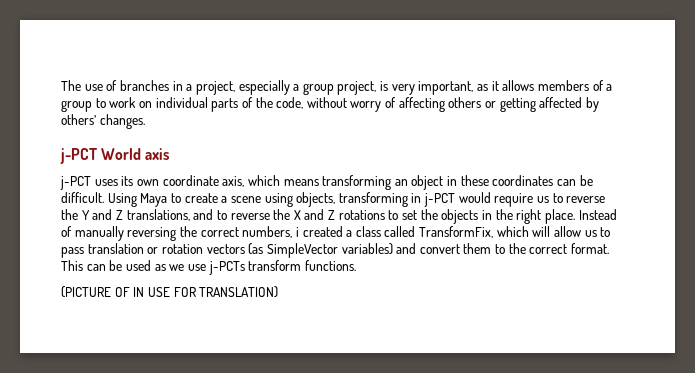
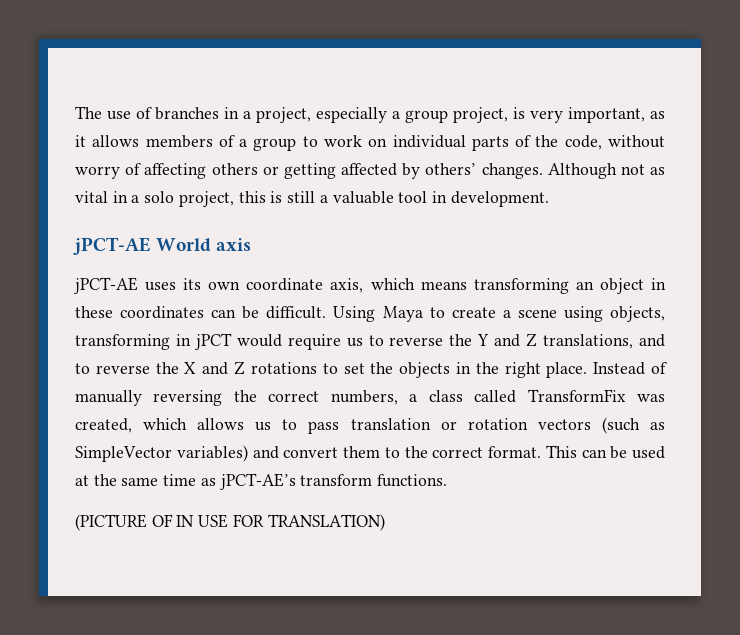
[60,148,97,164] // j-PCT -> [547,163,665,179] [75,191,549,207] [73,237,151,255] Although not as vital in a solo project, this is still a valuable tool in development. // jPCT-AE
[60,176,91,190] j-PCT -> [74,277,138,294] jPCT-AE
[424,193,456,207] j-PCT -> [194,333,232,350] jPCT
[295,226,343,237] i created -> (398, 397) none
[419,226,582,238] TransformFix, which will allow -> [527,389,666,402] [75,418,245,433] TransformFix was created, which allows
[248,243,264,255] (as -> [601,417,665,434] (such as
[154,261,245,275] as we use j-PCTs -> [75,473,296,490] at the same time as jPCT-AE’s

